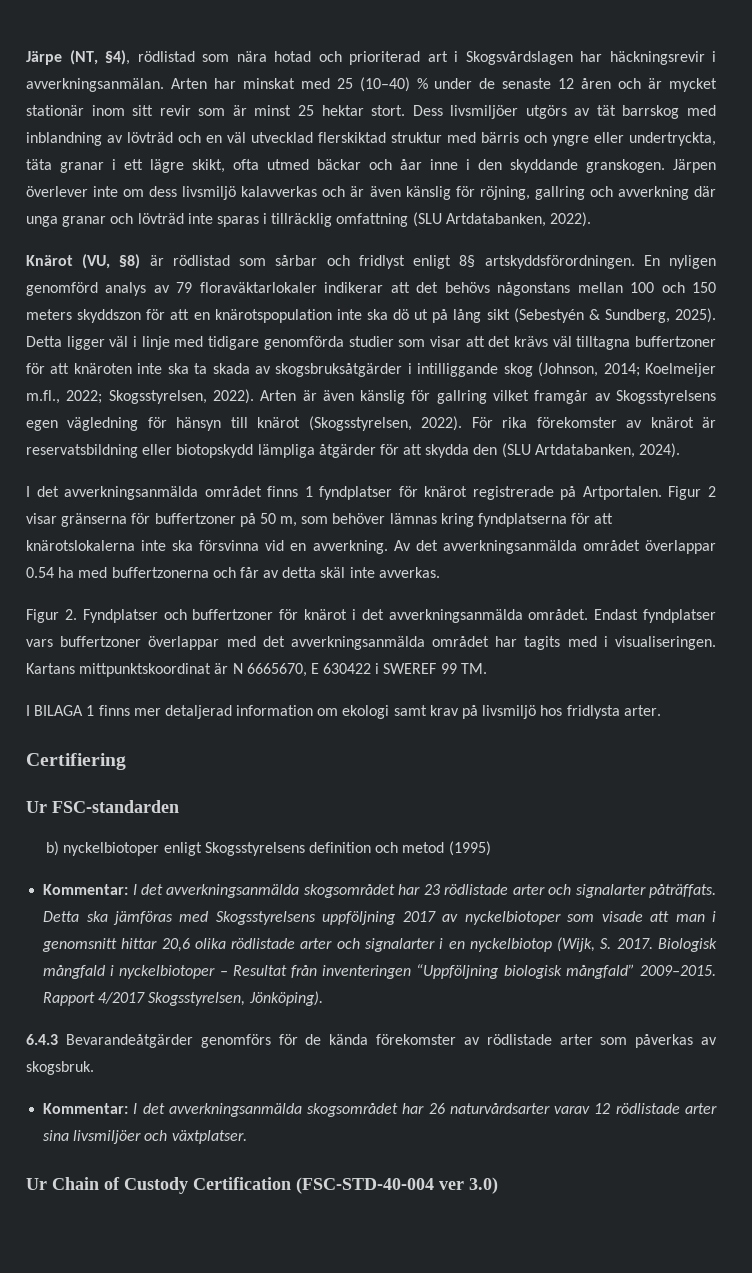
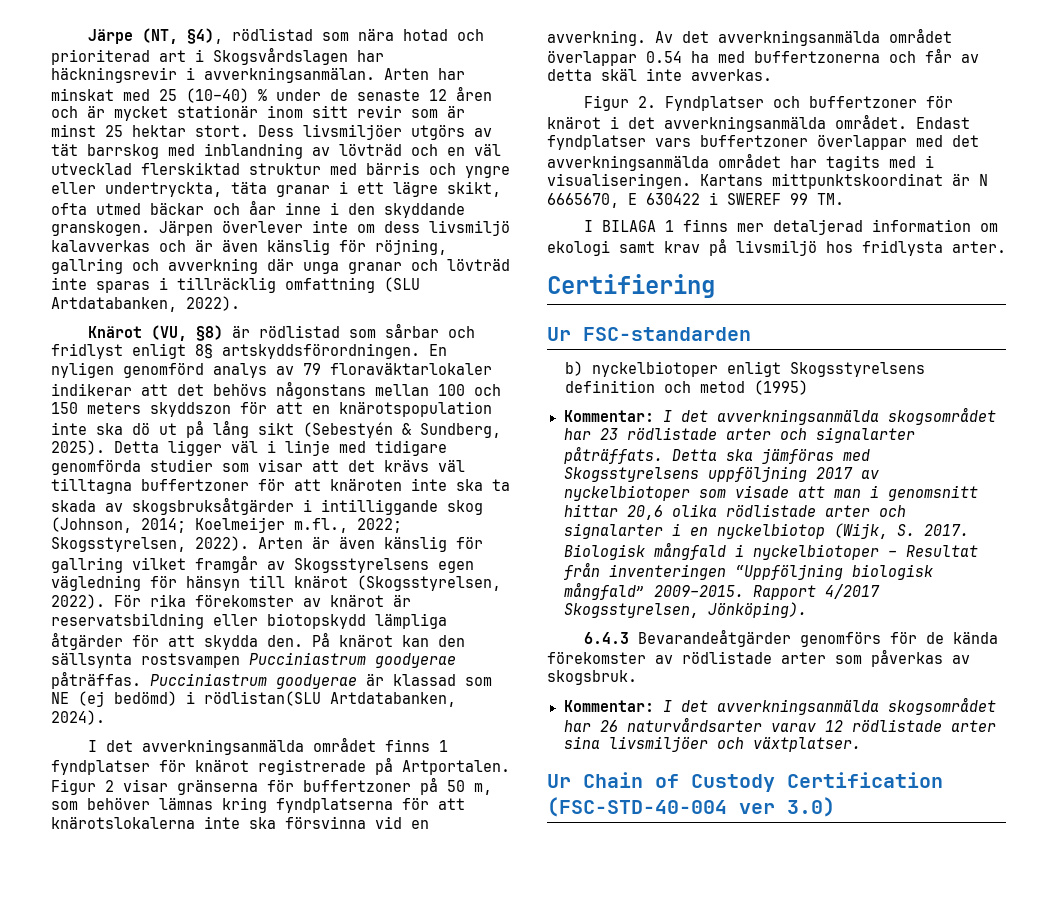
[473,443,531,458] den (SLU -> [267,632,465,647] [51,652,456,668] [51,671,492,689] [51,691,321,707] den. På knärot kan den sällsynta rostsvampen Pucciniastrum goodyerae påträffas. Pucciniastrum goodyerae är klassad som NE (ej bedömd) i rödlistan(SLU

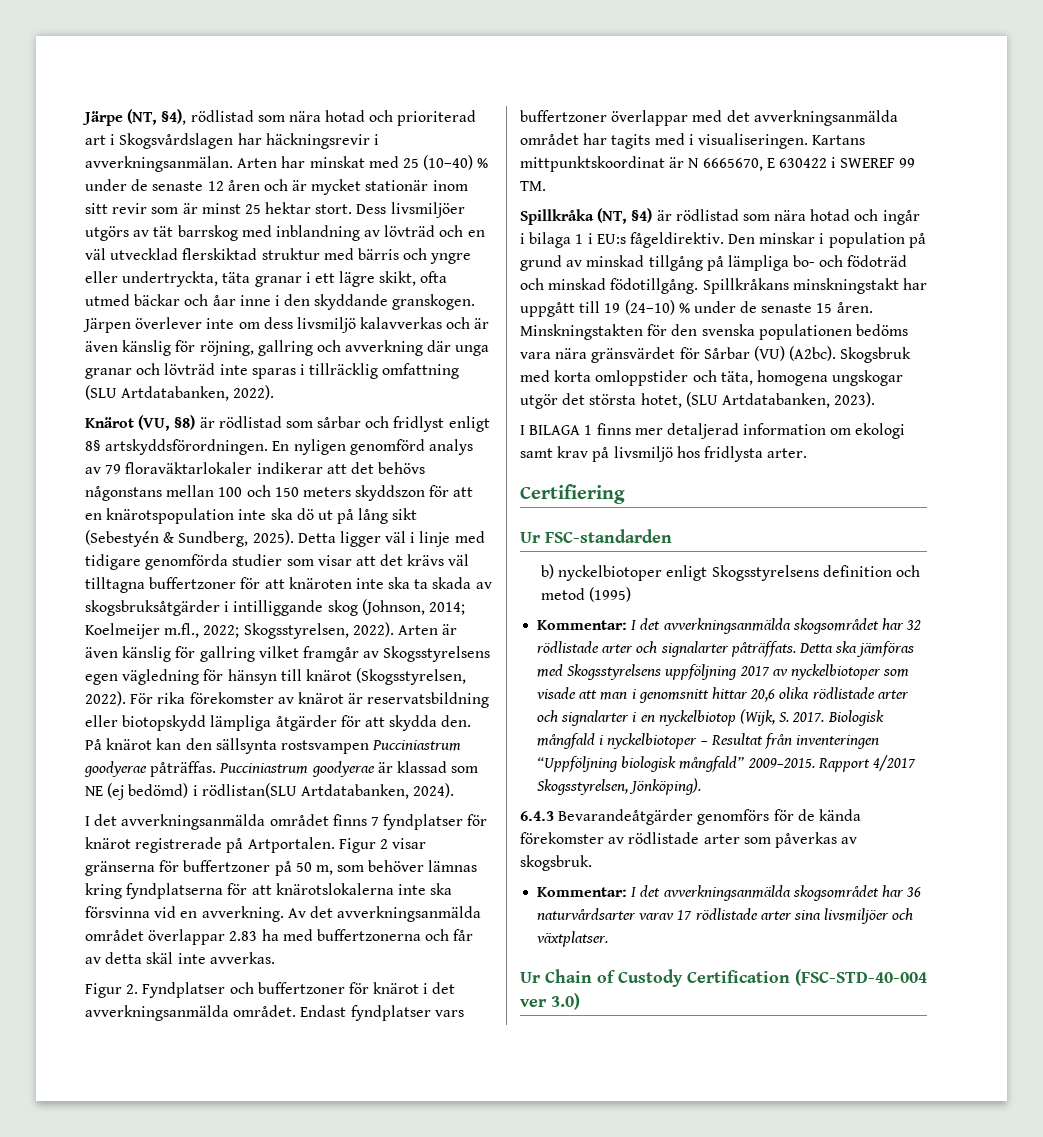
[439,740,449,752] 1 -> [370,817,379,826] 7
[646,51,682,63] 0.54 -> [229,931,258,941] 2.83
(844, 199) none -> [520,208,920,225] [520,232,926,248] [520,255,908,271] [520,278,927,294] [520,300,873,317] [520,324,908,340] [520,346,912,363] [520,370,904,386] [520,392,876,409] // Spillkråka (NT, §4) är rödlistad som nära hotad och ingår i bilaga 1 i EU:s fågeldirektiv. Den minskar i population på grund av minskad tillgång på lämpliga bo- och födoträd och minskad födotillgång. Spillkråkans minskningstakt har uppgått till 19 (24–10) % under de senaste 15 åren. Minskningstakten för den svenska populationen bedöms vara nära gränsvärdet för Sårbar (VU) (A2bc). Skogsbruk med korta omloppstider och täta, homogena ungskogar utgör det största hotet, (SLU Artdatabanken, 2023).
[599,428,618,440] 23 -> [906,620,922,630] 32
[599,720,618,732] 26 -> [906,887,922,897] 36
[824,720,843,732] 12 -> [677,910,693,920] 17

